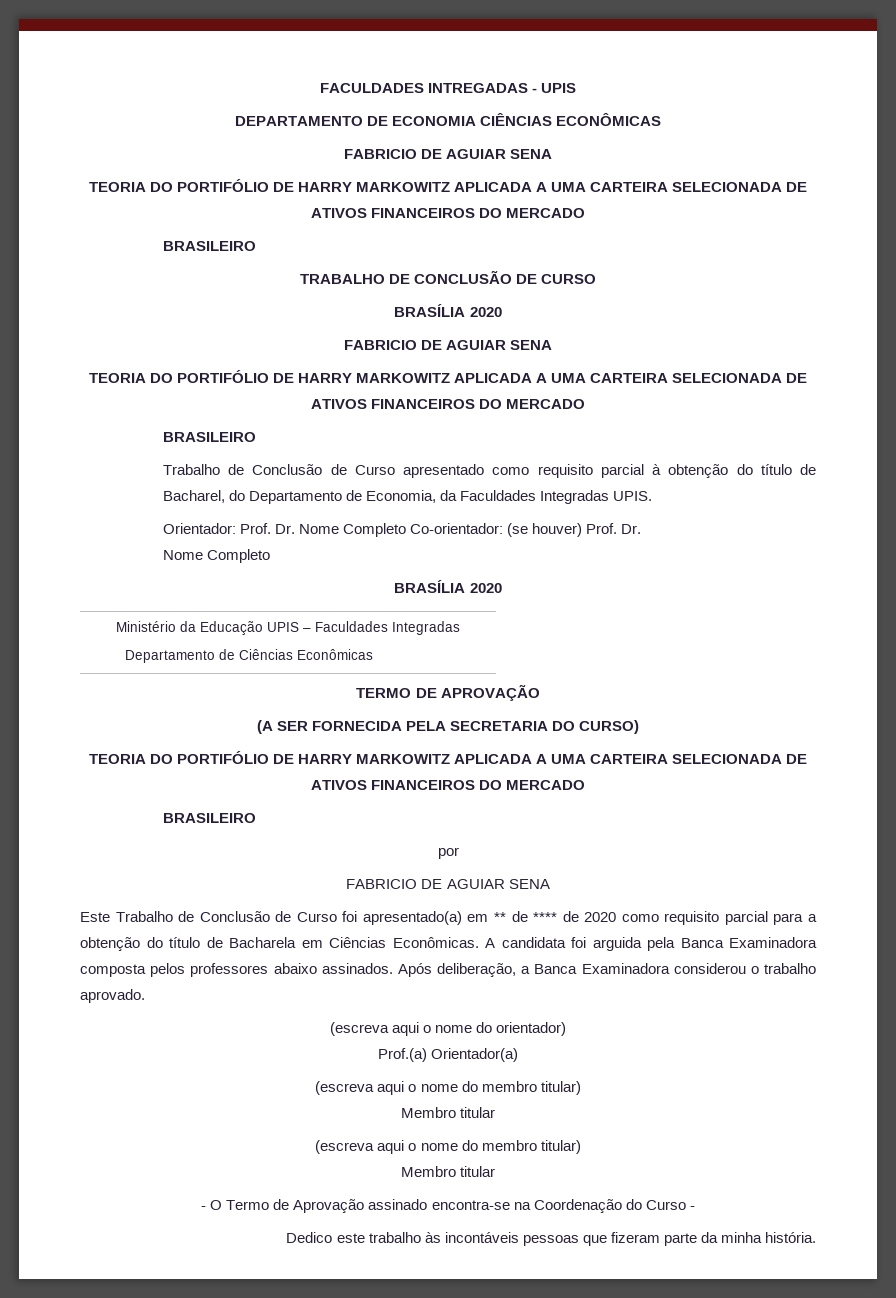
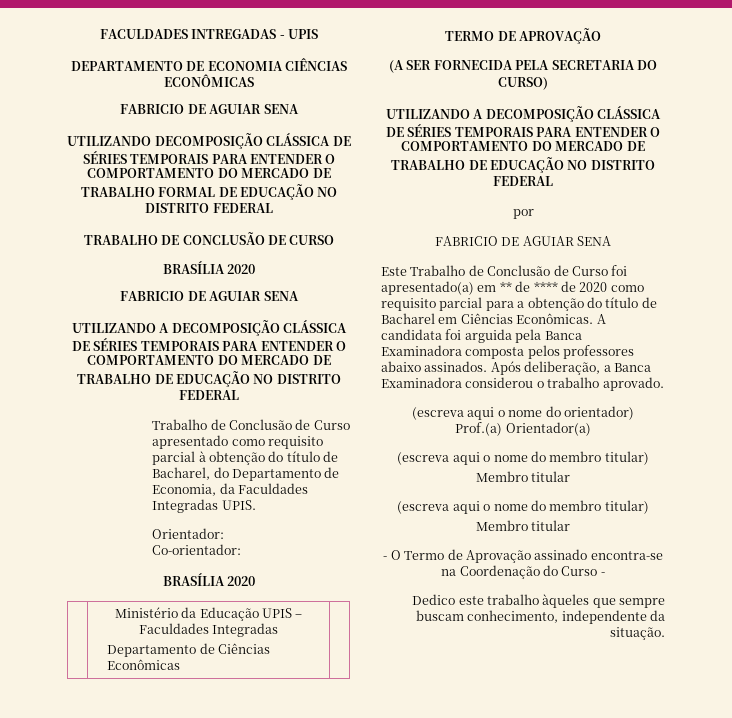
[88,179,808,192] [310,208,586,218] [162,241,256,251] TEORIA DO PORTIFÓLIO DE HARRY MARKOWITZ APLICADA A UMA CARTEIRA SELECIONADA DE ATIVOS FINANCEIROS DO MERCADO // BRASILEIRO -> [67,133,351,149] [82,151,336,164] [87,168,331,178] [80,184,338,200] [145,203,273,213] UTILIZANDO DECOMPOSIÇÃO CLÁSSICA DE SÉRIES TEMPORAIS PARA ENTENDER O COMPORTAMENTO DO MERCADO DE TRABALHO FORMAL DE EDUCAÇÃO NO DISTRITO FEDERAL
[88,370,808,383] [310,399,586,409] [162,432,256,442] TEORIA DO PORTIFÓLIO DE HARRY MARKOWITZ APLICADA A UMA CARTEIRA SELECIONADA DE ATIVOS FINANCEIROS DO MERCADO // BRASILEIRO -> [71,320,348,336] [72,338,346,351] [87,355,331,365] [77,371,341,387] [179,390,239,400] UTILIZANDO A DECOMPOSIÇÃO CLÁSSICA DE SÉRIES TEMPORAIS PARA ENTENDER O COMPORTAMENTO DO MERCADO DE TRABALHO DE EDUCAÇÃO NO DISTRITO FEDERAL
[239,523,642,537] [162,549,270,563] Prof. Dr. Nome Completo Co-orientador: (se houver) Prof. Dr. // Nome Completo -> [152,544,242,555] // Co-orientador:
[88,751,808,764] [310,780,586,790] [162,813,256,823] TEORIA DO PORTIFÓLIO DE HARRY MARKOWITZ APLICADA A UMA CARTEIRA SELECIONADA DE ATIVOS FINANCEIROS DO MERCADO // BRASILEIRO -> [385,106,662,122] [386,124,660,137] [401,141,645,151] [391,157,655,173] [493,176,553,186] UTILIZANDO A DECOMPOSIÇÃO CLÁSSICA DE SÉRIES TEMPORAIS PARA ENTENDER O COMPORTAMENTO DO MERCADO DE TRABALHO DE EDUCAÇÃO NO DISTRITO FEDERAL
[229,937,296,948] Bacharela -> [381,313,435,324] Bacharel
[424,1232,816,1246] às incontáveis pessoas que fizeram parte da minha história. -> [542,594,665,608] [415,610,665,624] [610,627,665,640] àqueles que sempre buscam conhecimento, independente da situação.

